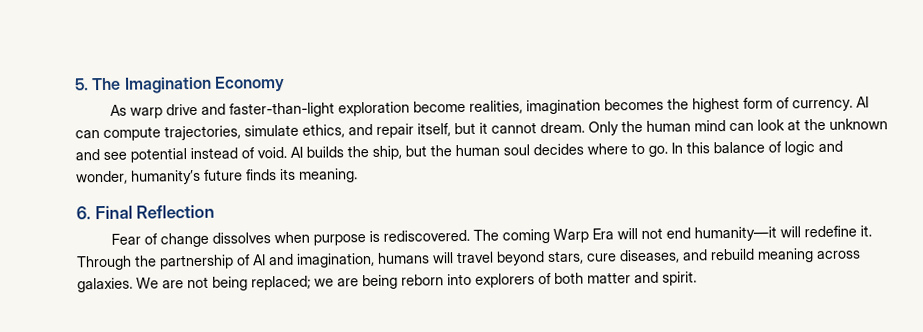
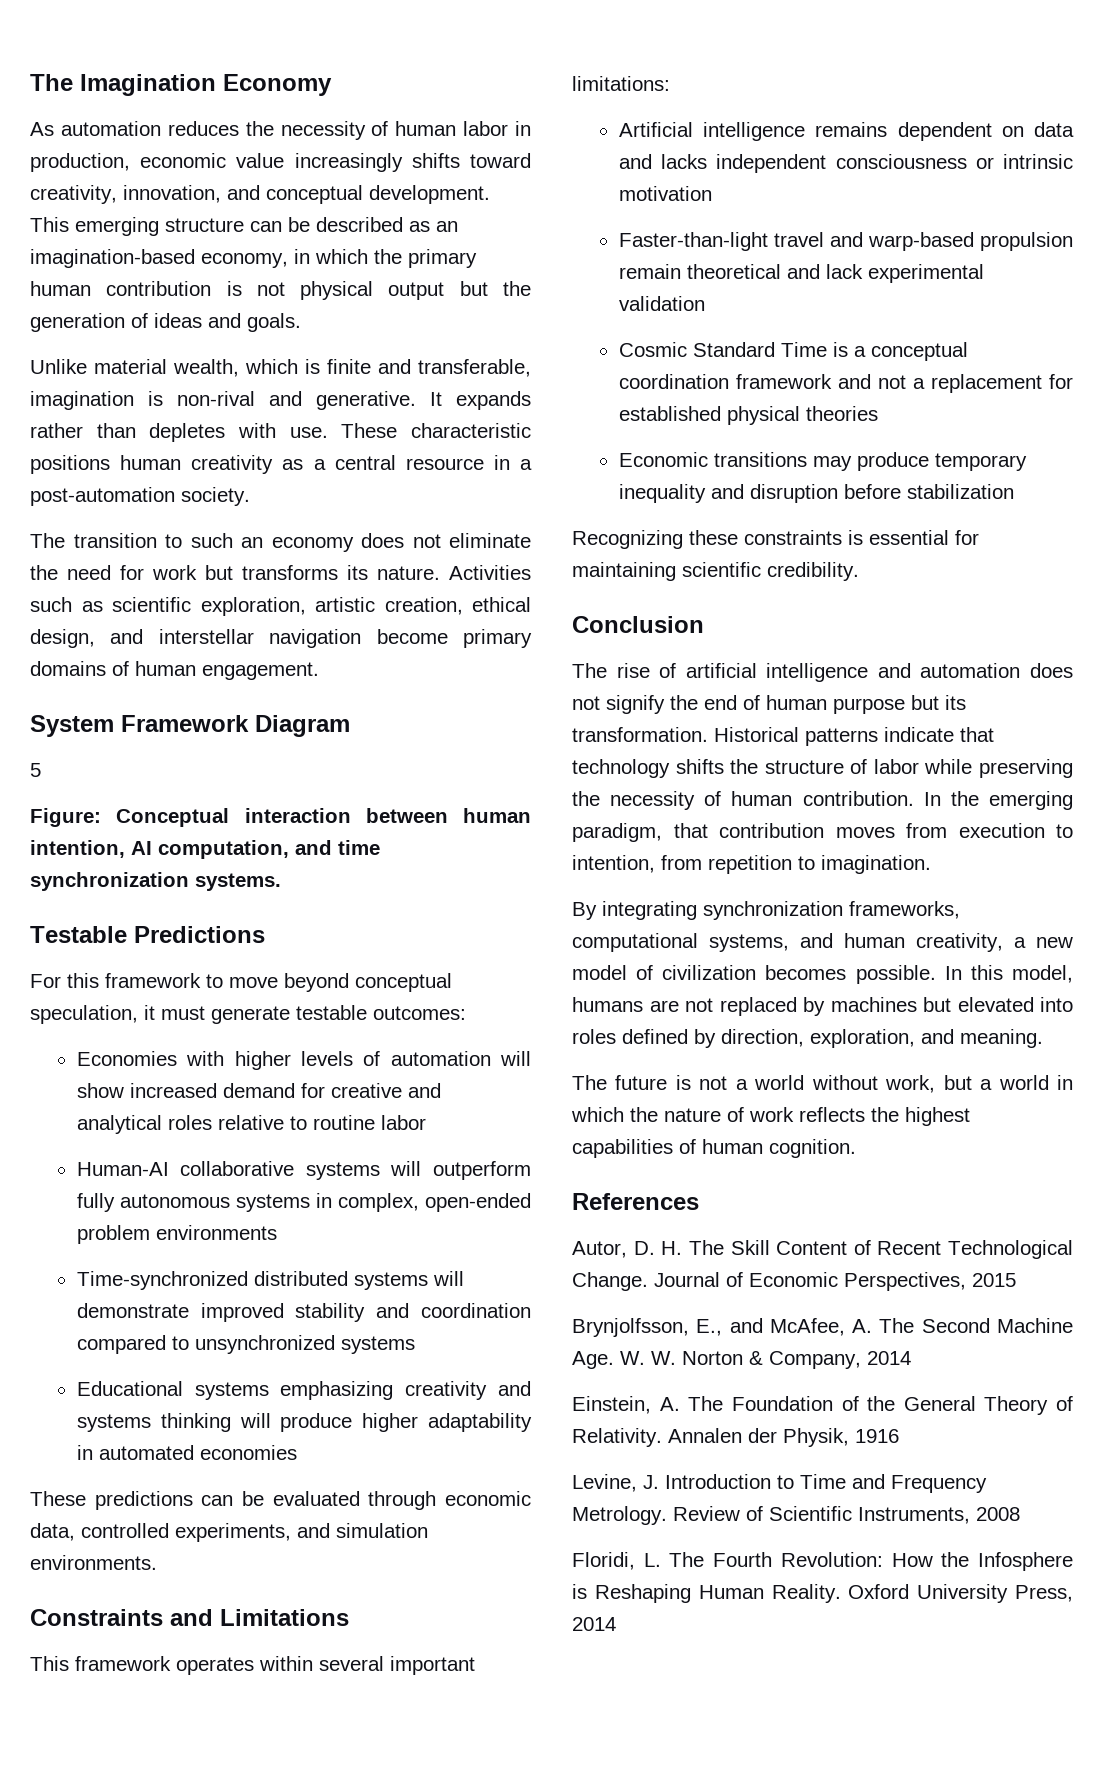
[74,78,89,91] 5. -> (30, 82) none
[130,96,870,119] [75,118,888,141] [75,140,843,163] [76,168,358,185] [76,204,216,220] [111,225,873,248] [76,248,861,271] [77,271,697,293] warp drive and faster-than-light exploration become realities, imagination becomes the highest form of currency. AI can compute trajectories, simulate ethics, and repair itself, but it cannot dream. Only the human mind can look at the unknown and see potential instead of void. AI builds the ship, but the human soul decides where to go. In this balance of logic and wonder, humanity’s future finds its meaning. // 6. Final Reflection // Fear of change dissolves when purpose is rediscovered. The coming Warp Era will not end humanity—it will redefine it. Through the partnership of AI and imagination, humans will travel beyond stars, cure diseases, and rebuild meaning across galaxies. We are not being replaced; we are being reborn into explorers of both matter and spirit. -> [60,121,531,140] [30,153,531,172] [30,185,490,204] [30,217,458,236] [30,249,477,268] [30,281,531,300] [30,313,301,332] [30,359,531,377] [30,391,531,410] [30,423,531,442] [30,455,532,474] [30,487,250,506] [30,533,531,552] [30,565,531,580] [30,597,531,616] [30,629,532,648] [30,661,319,680] [30,715,350,737] [30,763,41,777] [30,808,531,827] [30,840,380,859] [30,872,281,891] [30,926,265,943] [30,973,452,992] [30,1005,466,1024] [76,1051,531,1070] [76,1083,441,1098] [76,1115,426,1134] [76,1161,531,1180] [76,1193,531,1212] [76,1225,277,1244] [76,1271,464,1290] [76,1303,531,1322] [76,1335,415,1354] [76,1381,531,1400] [76,1413,532,1432] [76,1445,297,1460] [30,1491,531,1510] [30,1523,428,1542] [30,1555,157,1570] [30,1609,349,1626] [30,1656,475,1675] [572,76,670,91] [618,122,1074,141] [618,154,1073,173] [618,186,712,201] [618,232,1073,251] [618,264,984,283] [618,296,705,311] [618,342,968,361] [618,374,1073,393] [618,406,878,425] [618,452,1027,471] [618,484,1014,503] [572,530,979,549] [572,562,859,581] [572,616,704,633] [572,663,1073,682] [572,695,966,714] [572,727,994,746] [572,759,1073,778] [572,791,1073,810] [572,823,1073,842] [572,855,931,874] [572,901,960,920] [572,933,1073,952] [572,965,1073,984] [572,997,1073,1016] [572,1029,1043,1048] [572,1075,1073,1093] [571,1107,970,1126] [572,1139,856,1158] [572,1193,699,1210] [572,1240,1073,1259] [572,1272,1016,1291] [572,1318,1073,1337] [572,1351,911,1369] [572,1396,1073,1415] [572,1428,899,1447] [572,1474,987,1493] [572,1506,1020,1525] [572,1552,1073,1571] [572,1584,1073,1603] [572,1617,616,1631] automation reduces the necessity of human labor in production, economic value increasingly shifts toward creativity, innovation, and conceptual development. This emerging structure can be described as an imagination-based economy, in which the primary human contribution is not physical output but the generation of ideas and goals. // Unlike material wealth, which is finite and transferable, imagination is non-rival and generative. It expands rather than depletes with use. These characteristic positions human creativity as a central resource in a post-automation society. // The transition to such an economy does not eliminate the need for work but transforms its nature. Activities such as scientific exploration, artistic creation, ethical design, and interstellar navigation become primary domains of human engagement. // System Framework Diagram // 5 // Figure: Conceptual interaction between human intention, AI computation, and time synchronization systems. // Testable Predictions // For this framework to move beyond conceptual speculation, it must generate testable outcomes: // Economies with higher levels of automation will show increased demand for creative and analytical roles relative to routine labor // Human-AI collaborative systems will outperform fully autonomous systems in complex, open-ended problem environments // Time-synchronized distributed systems will demonstrate improved stability and coordination compared to unsynchronized systems // Educational systems emphasizing creativity and systems thinking will produce higher adaptability in automated economies // These predictions can be evaluated through economic data, controlled experiments, and simulation environments. // Constraints and Limitations // This framework operates within several important limitations: // Artificial intelligence remains dependent on data and lacks independent consciousness or intrinsic motivation // Faster-than-light travel and warp-based propulsion remain theoretical and lack experimental validation // Cosmic Standard Time is a conceptual coordination framework and not a replacement for established physical theories // Economic transitions may produce temporary inequality and disruption before stabilization // Recognizing these constraints is essential for maintaining scientific credibility. // Conclusion // The rise of artificial intelligence and automation does not signify the end of human purpose but its transformation. Historical patterns indicate that technology shifts the structure of labor while preserving the necessity of human contribution. In the emerging paradigm, that contribution moves from execution to intention, from repetition to imagination. // By integrating synchronization frameworks, computational systems, and human creativity, a new model of civilization becomes possible. In this model, humans are not replaced by machines but elevated into roles defined by direction, exploration, and meaning. // The future is not a world without work, but a world in which the nature of work reflects the highest capabilities of human cognition. // References // Autor, D. H. The Skill Content of Recent Technological Change. Journal of Economic Perspectives, 2015 // Brynjolfsson, E., and McAfee, A. The Second Machine Age. W. W. Norton & Company, 2014 // Einstein, A. The Foundation of the General Theory of Relativity. Annalen der Physik, 1916 // Levine, J. Introduction to Time and Frequency Metrology. Review of Scientific Instruments, 2008 // Floridi, L. The Fourth Revolution: How the Infosphere is Reshaping Human Reality. Oxford University Press, 2014

